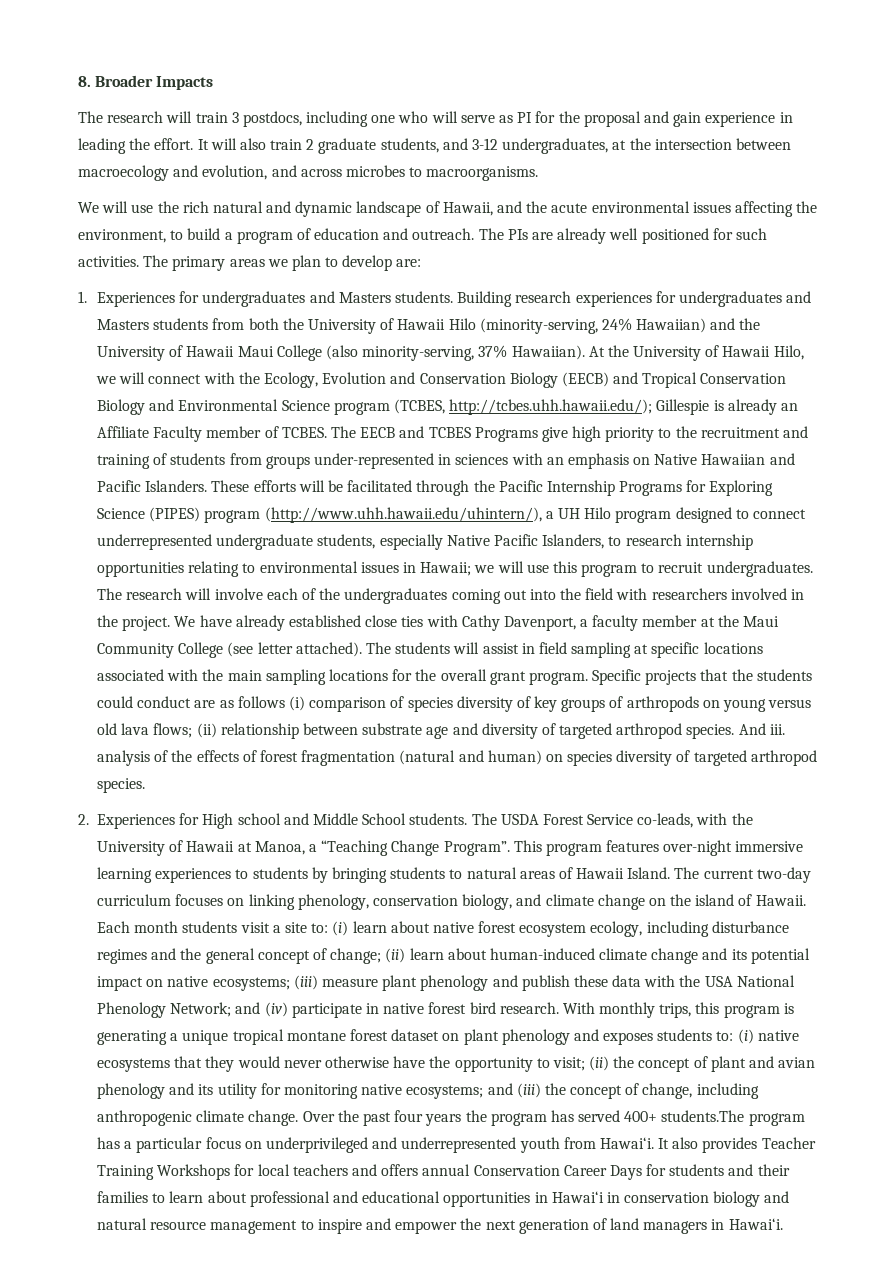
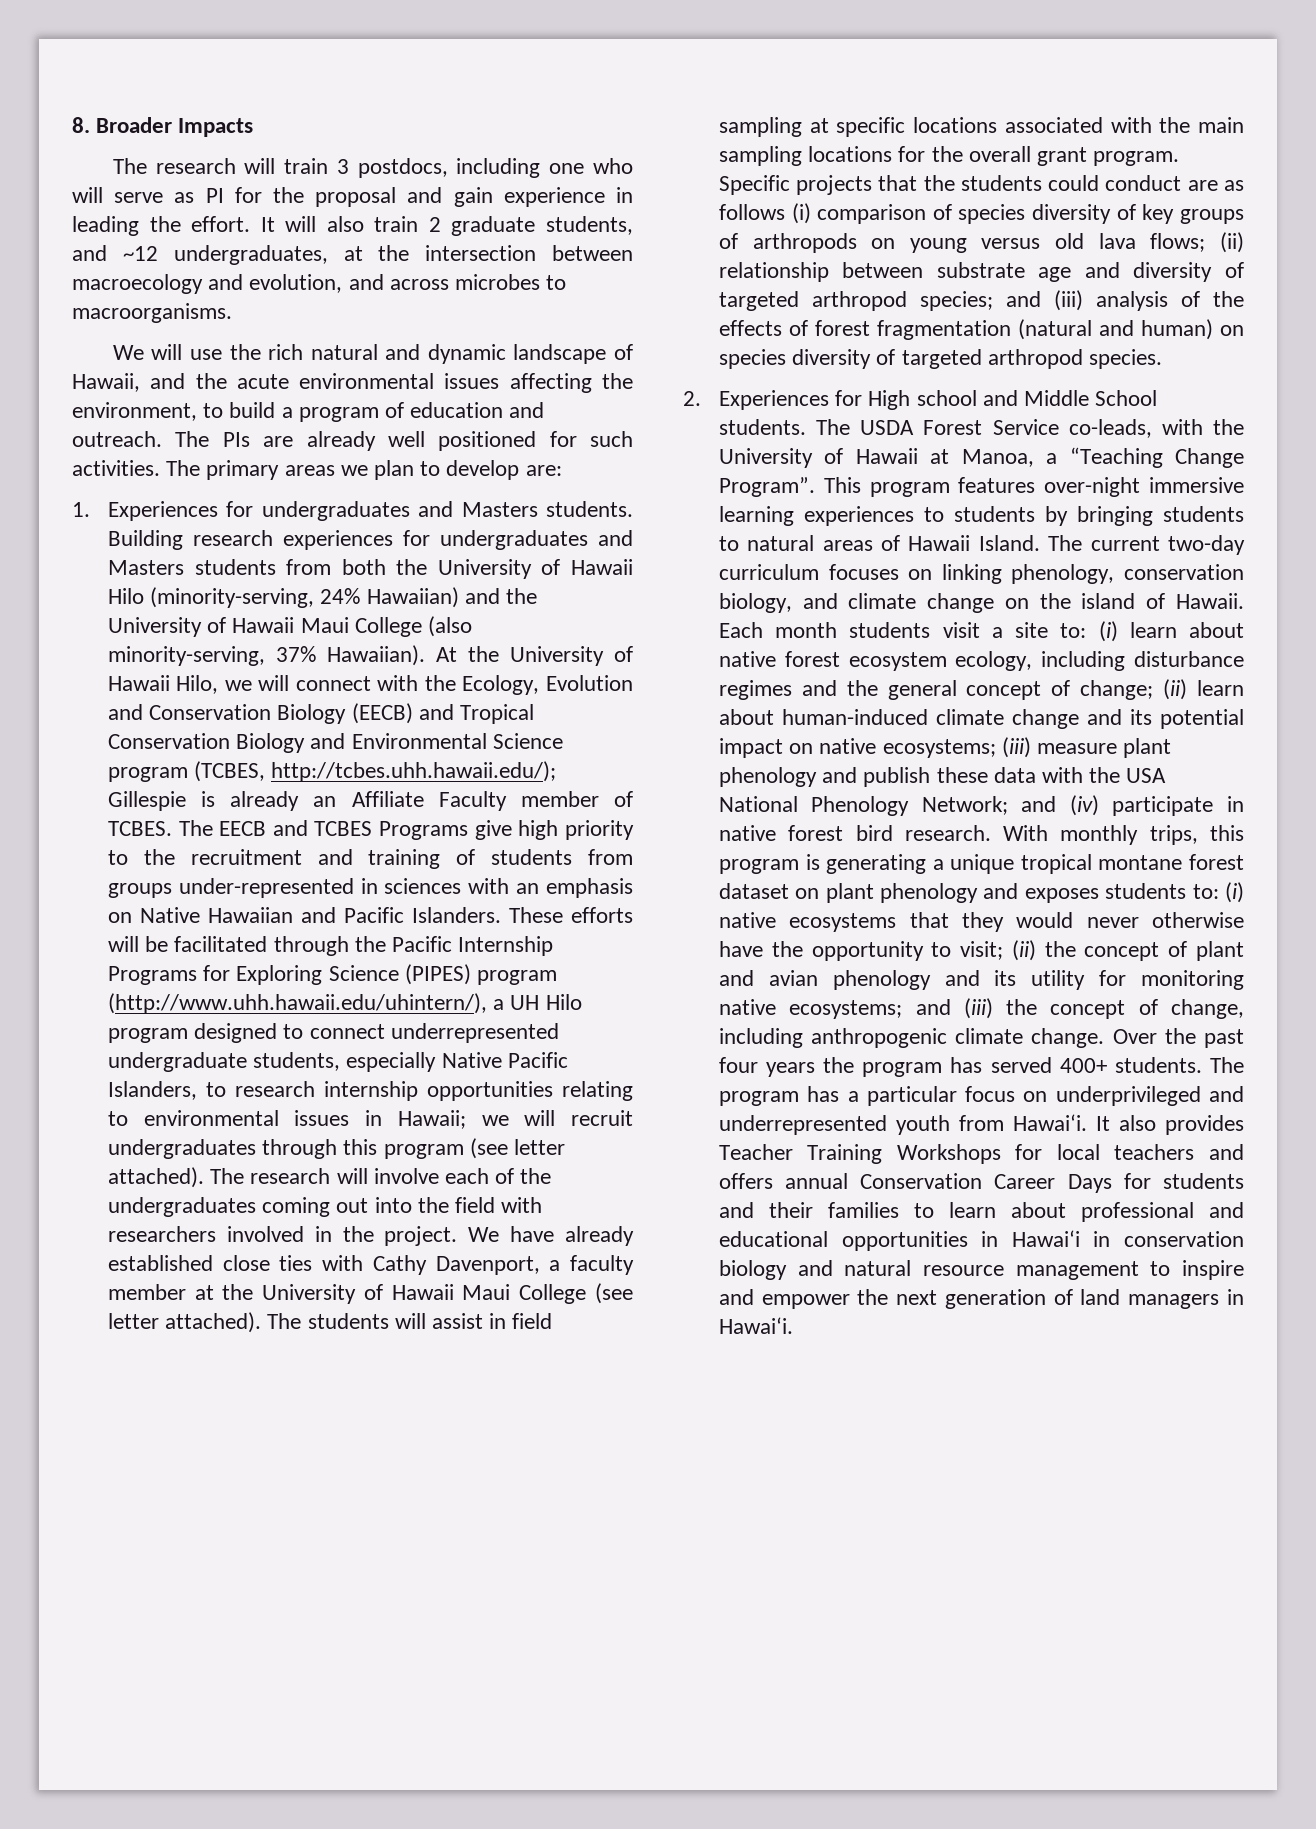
[472,138,499,150] 3-12 -> [122,246,158,261] ~12
[526,561,813,577] use this program to recruit undergraduates. -> [571,1110,633,1126] [107,1138,565,1159] [107,1167,204,1188] recruit undergraduates through this program (see letter attached).
[743,616,780,627] [97,643,175,658] Maui Community -> [262,1284,511,1304] University of Hawaii Maui
[686,723,785,739] species. And iii. -> [919,290,1083,311] species; and (iii)
[661,1110,745,1122] students.The -> [1114,1057,1244,1073] students. The

